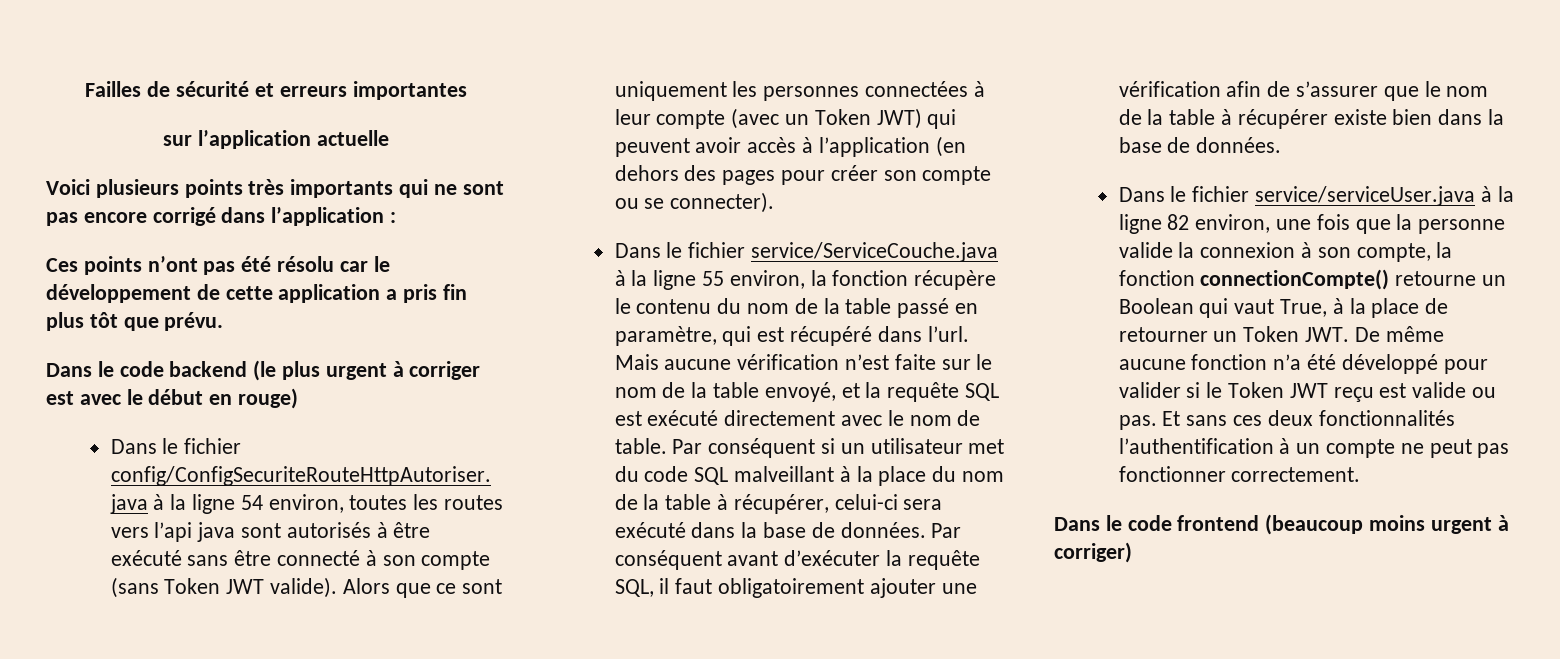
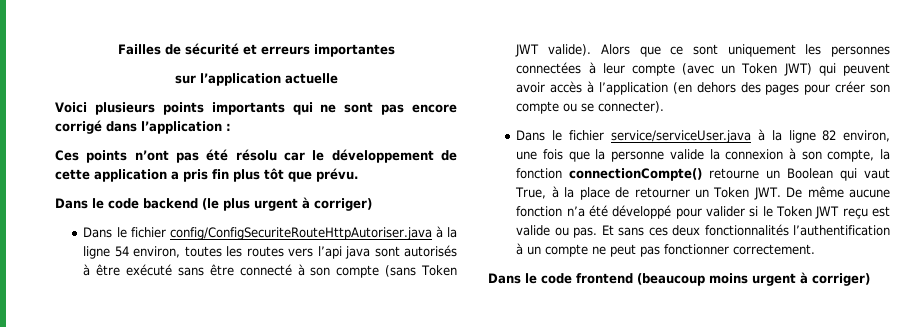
[248,179,285,195] très -> (204, 108) none
[409,361,481,380] [46,388,299,409] corriger est avec le début en rouge) -> [314,198,372,211] corriger)
[614,242,999,262] [614,270,997,290] [614,298,979,318] [614,326,969,346] [614,354,993,370] [614,382,1000,402] [614,410,981,426] [614,438,1005,458] [614,466,1005,486] [614,494,943,514] [614,522,962,538] [614,550,980,570] [614,578,977,598] [1118,81,1489,101] [1118,109,1505,129] [1118,137,1282,153] // Dans le fichier service/ServiceCouche.java à la ligne 55 environ, la fonction récupère le contenu du nom de la table passé en paramètre, qui est récupéré dans l’url. Mais aucune vérification n’est faite sur le nom de la table envoyé, et la requête SQL est exécuté directement avec le nom de table. Par conséquent si un utilisateur met du code SQL malveillant à la place du nom de la table à récupérer, celui-ci sera exécuté dans la base de données. Par conséquent avant d’exécuter la requête SQL, il faut obligatoirement ajouter une vérification afin de s’assurer que le nom de la table à récupérer existe bien dans la base de données. -> (665, 107) none

